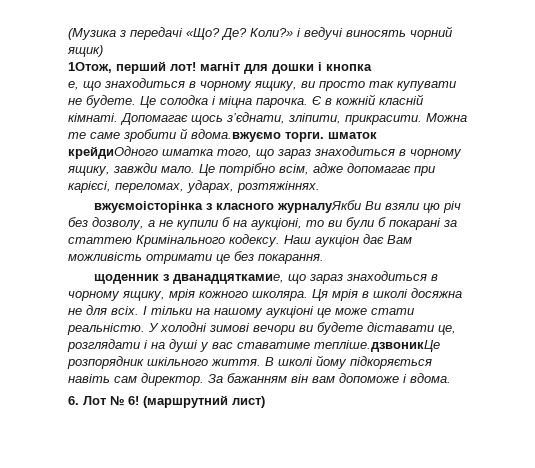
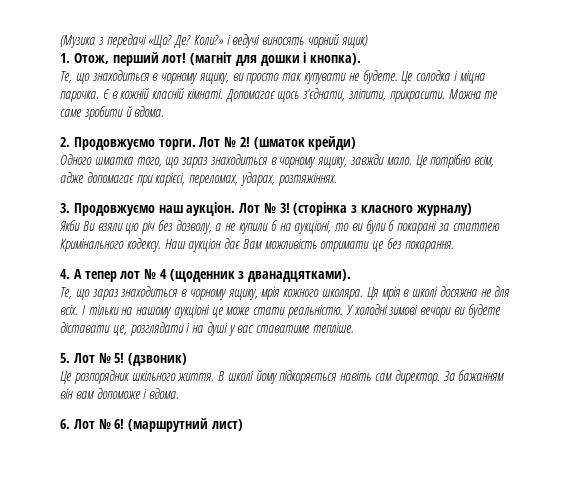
[68,62,112,73] 1Отож, -> [60,53,109,64] 1. Отож,
[200,62,240,71] магніт -> [190,52,233,65] (магніт
[326,64,372,71] [68,81,79,90] кнопка // е, -> [310,53,362,65] [60,71,72,83] кнопка). // Те,
[191,129,377,142] [68,146,158,159] вдома.вжуємо торги. шматок крейдиОдного -> [134,106,165,117] [60,136,357,150] [60,154,92,165] вдома. // 2. Продовжуємо торги. Лот № 2! (шматок крейди) // Одного
[94,200,362,213] вжуємоісторінка з класного журналуЯкби -> [60,202,472,216] [59,220,80,231] 3. Продовжуємо наш аукціон. Лот № 3! (сторінка з класного журналу) // Якби
[94,274,285,284] щоденник з дванадцяткамие, -> [60,269,352,282] [60,287,72,299] 4. А тепер лот № 4 (щоденник з дванадцятками). // Те,
[314,340,440,352] тепліше.дзвоникЦе -> [313,322,355,333] [60,353,188,366] [60,371,72,384] тепліше. // 5. Лот № 5! (дзвоник) // Це

